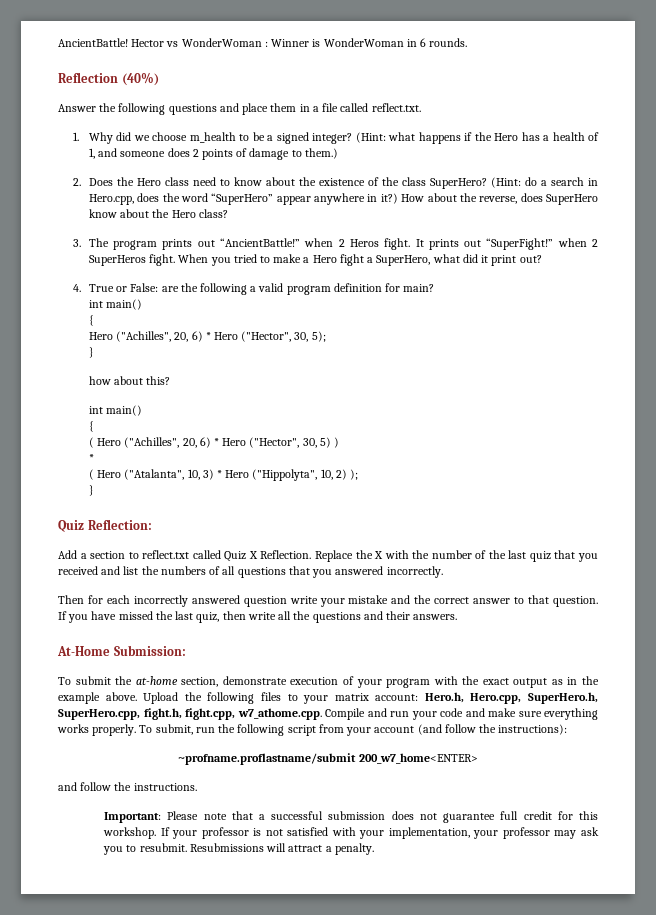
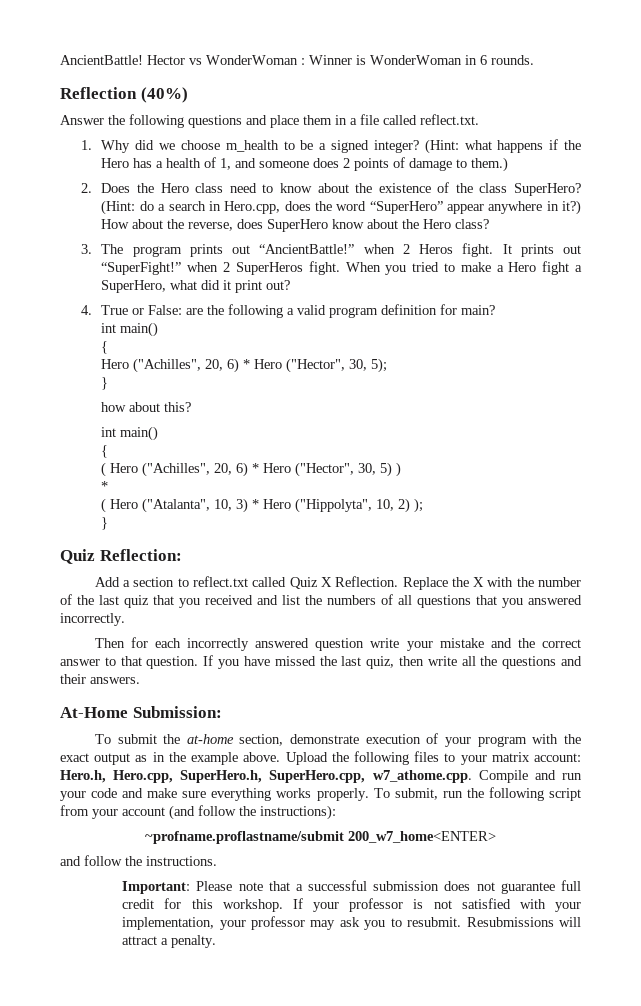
[143,708,235,720] fight.h, fight.cpp, -> (366, 776) none

